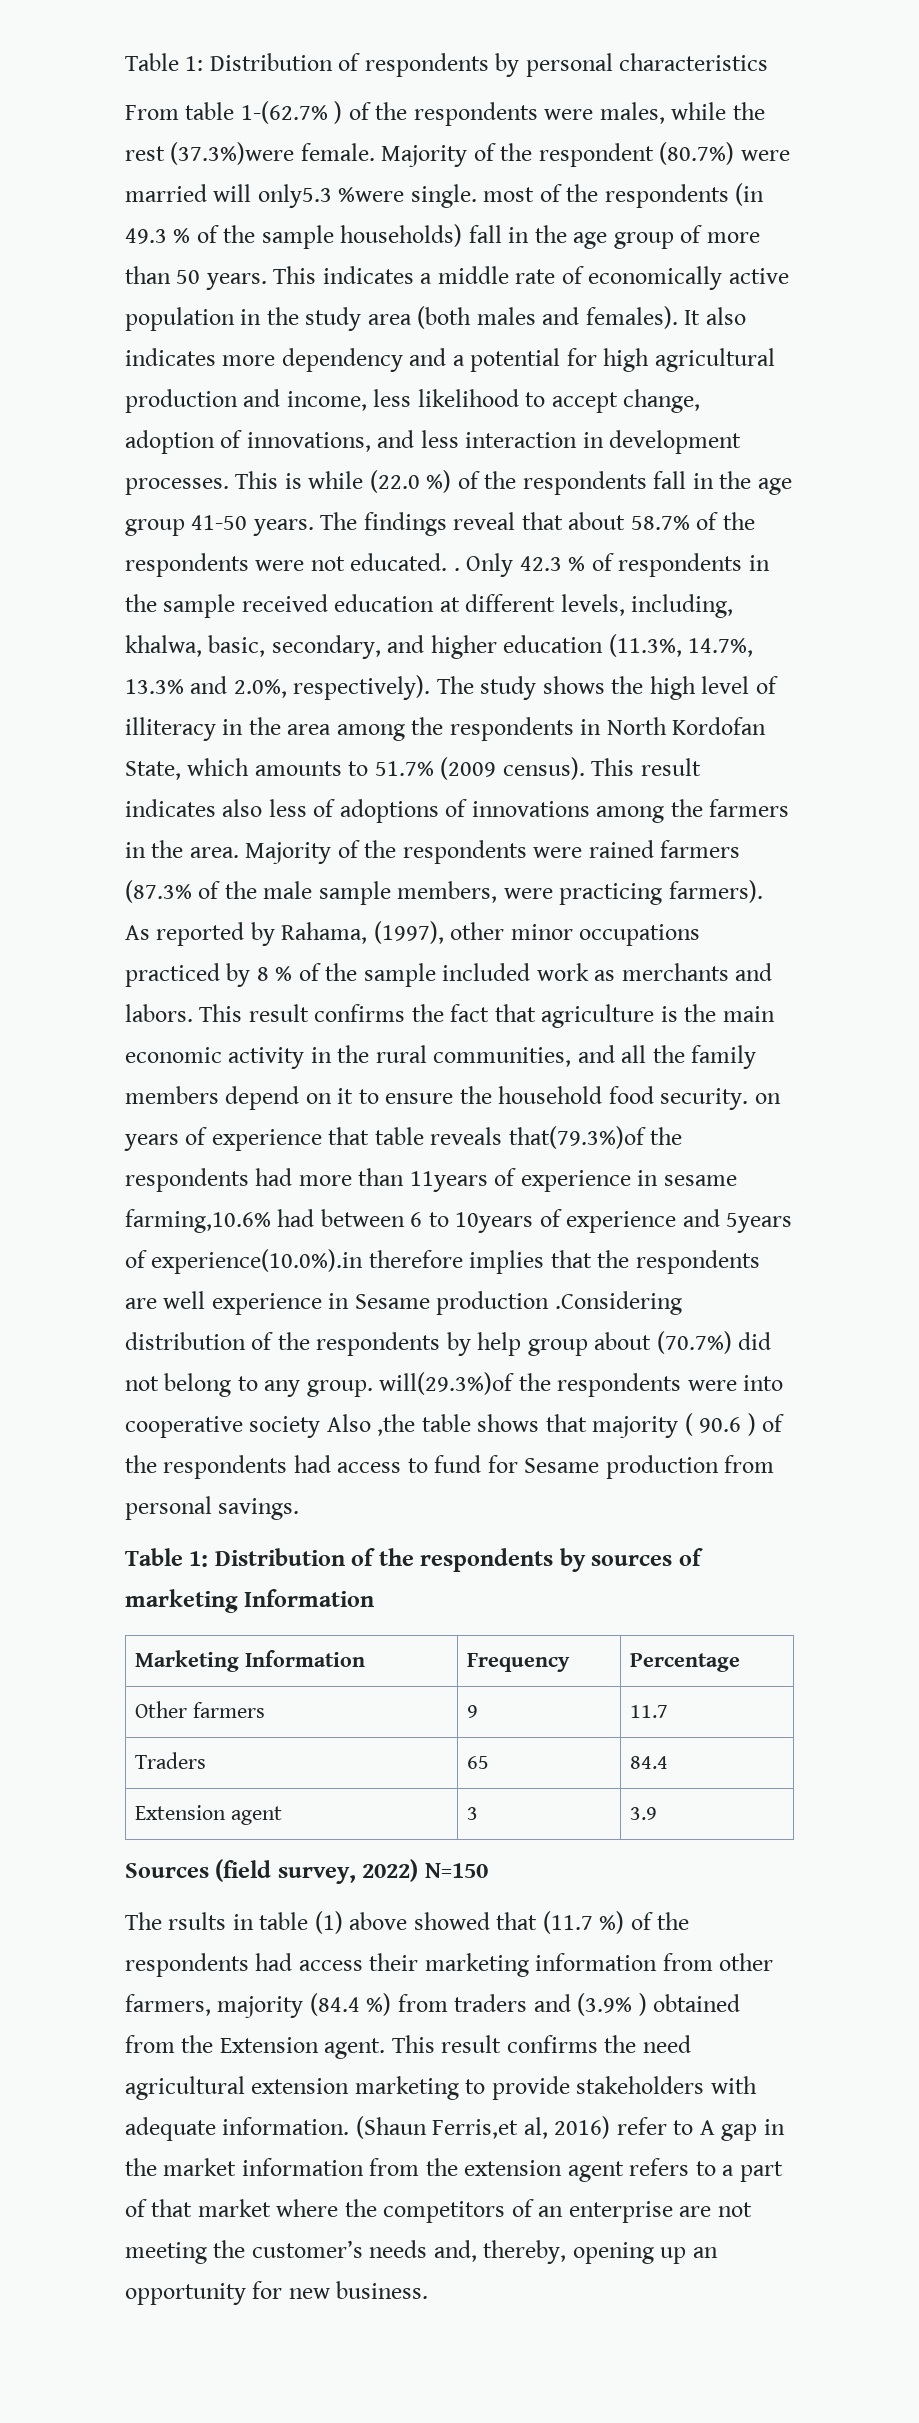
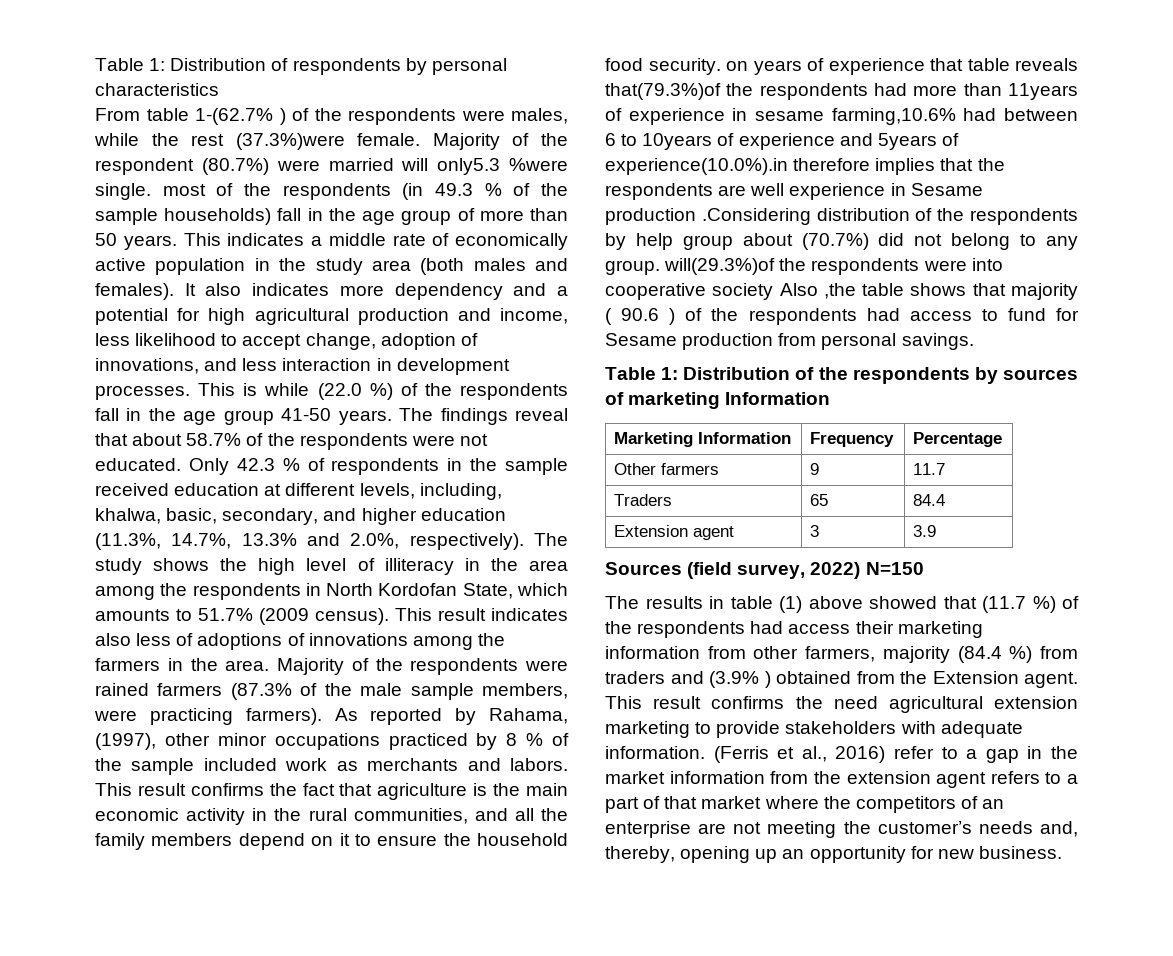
[453,568,460,571] . -> (181, 464) none
[168,1912,227,1930] rsults -> [645,596,703,609] results
[355,2116,548,2139] (Shaun Ferris,et al, -> [713,746,827,763] (Ferris et al.,
[699,2120,715,2135] A -> [966,749,978,759] a

